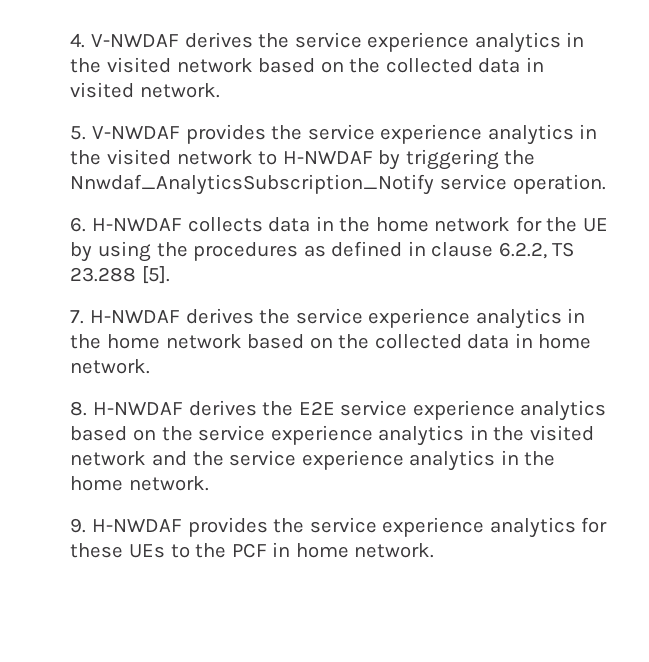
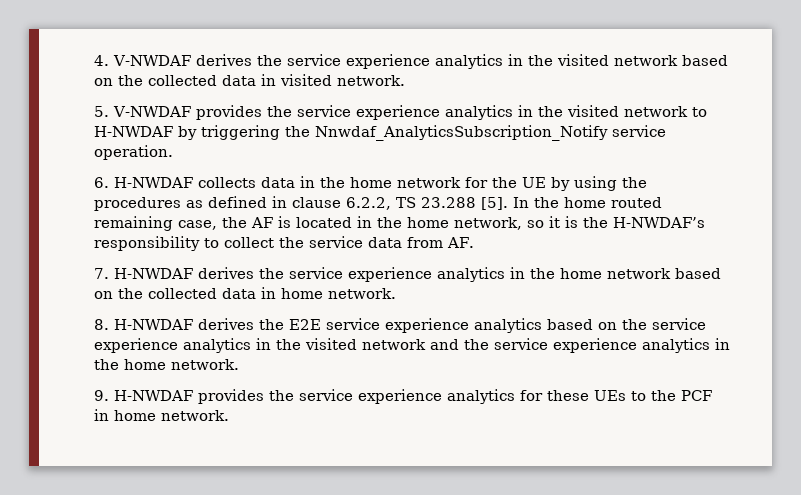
(171, 275) none -> [513,197,663,208] [94,216,706,231] [94,236,475,251] In the home routed remaining case, the AF is located in the home network, so it is the H-NWDAF’s responsibility to collect the service data from AF.

